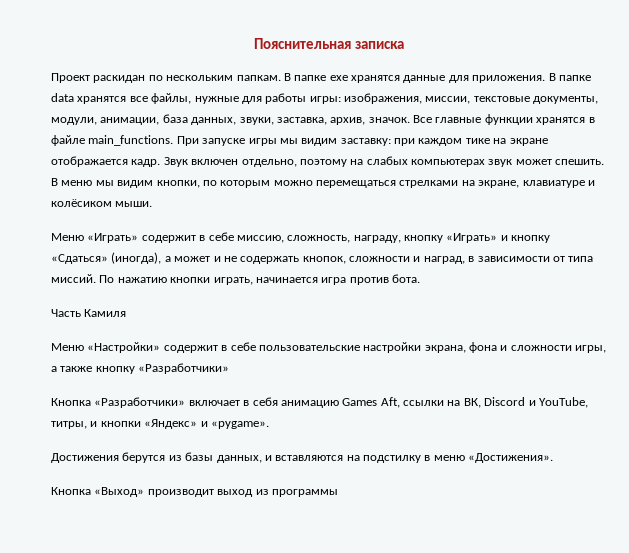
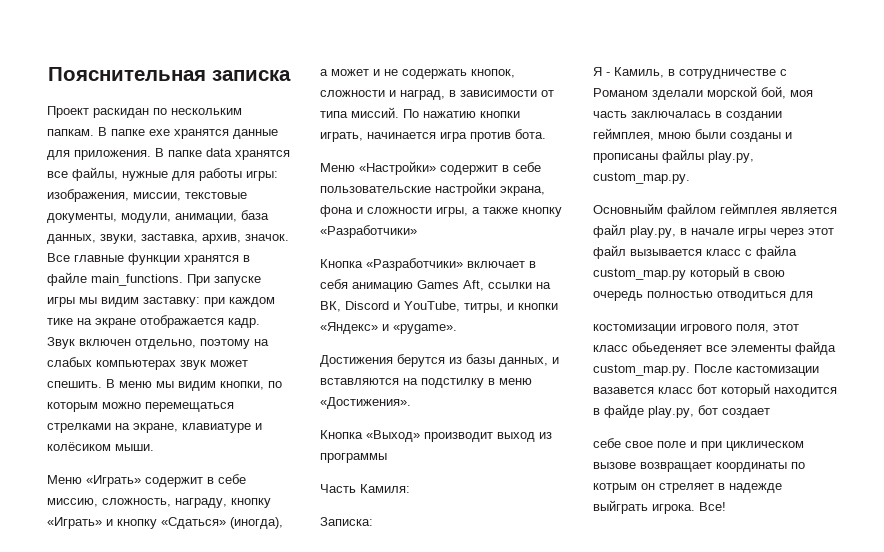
[51,309,127,317] // Часть Камиля -> (546, 134) none
(338, 493) none -> [320,484,410,493] [320,517,373,526] [593,67,787,79] [593,86,813,100] [593,111,782,121] [593,128,792,142] [593,149,754,163] [593,172,690,184] [593,203,837,217] [593,224,834,238] [593,245,797,259] [593,266,785,280] [593,291,813,301] [593,324,799,334] [593,341,836,355] [593,364,819,376] [593,383,837,397] [593,404,770,418] [593,438,804,451] [593,462,805,472] [593,483,782,493] [593,500,726,514] // Часть Камиля: // Записка: // Я - Камиль, в сотрудничестве с Романом зделали морской бой, моя часть заключалась в создании геймплея, мною были созданы и прописаны файлы play.py, custom_map.py. // Основныйм файлом геймплея является файл play.py, в начале игры через этот файл вызывается класс с файла custom_map.py который в свою очередь полностью отводиться для // костомизации игрового поля, этот класс обьеденяет все элементы файда custom_map.py. После кастомизации вазавется класс бот который находится в файде play.py, бот создает // себе свое поле и при циклическом вызове возвращает координаты по котрым он стреляет в надежде выйграть игрока. Все!

